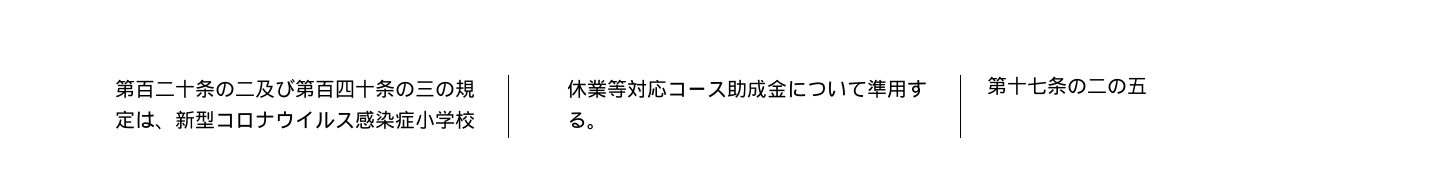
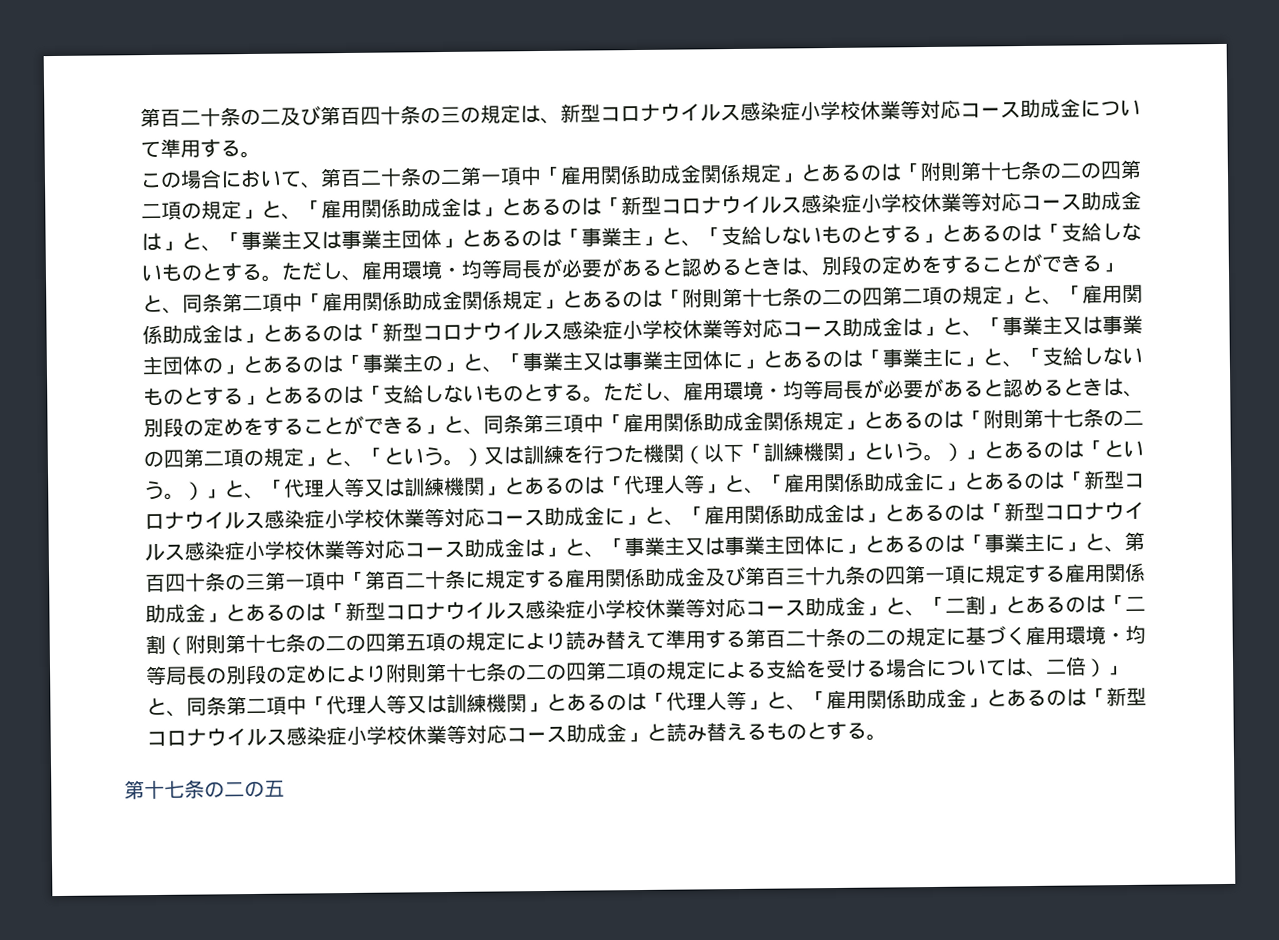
(607, 126) none -> [139,159,1142,189] [140,190,1142,220] [140,222,1142,252] [140,253,1122,282] [141,284,1143,314] [141,314,1143,345] [141,346,1143,376] [142,378,1144,407] [142,408,1144,438] [142,440,1144,468] [143,470,1145,501] [143,501,1145,530] [143,531,1145,562] [144,562,1146,593] [144,595,1146,624] [144,624,1146,656] [144,656,1127,686] [145,686,1147,717] [145,721,887,747] // この場合において、第百二十条の二第一項中「雇用関係助成金関係規定」とあるのは「附則第十七条の二の四第二項の規定」と、「雇用関係助成金は」とあるのは「新型コロナウイルス感染症小学校休業等対応コース助成金は」と、「事業主又は事業主団体」とあるのは「事業主」と、「支給しないものとする」とあるのは「支給しないものとする。ただし、雇用環境・均等局長が必要があると認めるときは、別段の定めをすることができる」と、同条第二項中「雇用関係助成金関係規定」とあるのは「附則第十七条の二の四第二項の規定」と、「雇用関係助成金は」とあるのは「新型コロナウイルス感染症小学校休業等対応コース助成金は」と、「事業主又は事業主団体の」とあるのは「事業主の」と、「事業主又は事業主団体に」とあるのは「事業主に」と、「支給しないものとする」とあるのは「支給しないものとする。ただし、雇用環境・均等局長が必要があると認めるときは、別段の定めをすることができる」と、同条第三項中「雇用関係助成金関係規定」とあるのは「附則第十七条の二の四第二項の規定」と、「という。）又は訓練を行つた機関（以下「訓練機関」という。）」とあるのは「という。）」と、「代理人等又は訓練機関」とあるのは「代理人等」と、「雇用関係助成金に」とあるのは「新型コロナウイルス感染症小学校休業等対応コース助成金に」と、「雇用関係助成金は」とあるのは「新型コロナウイルス感染症小学校休業等対応コース助成金は」と、「事業主又は事業主団体に」とあるのは「事業主に」と、第百四十条の三第一項中「第百二十条に規定する雇用関係助成金及び第百三十九条の四第一項に規定する雇用関係助成金」とあるのは「新型コロナウイルス感染症小学校休業等対応コース助成金」と、「二割」とあるのは「二割（附則第十七条の二の四第五項の規定により読み替えて準用する第百二十条の二の規定に基づく雇用環境・均等局長の別段の定めにより附則第十七条の二の四第二項の規定による支給を受ける場合については、二倍）」と、同条第二項中「代理人等又は訓練機関」とあるのは「代理人等」と、「雇用関係助成金」とあるのは「新型コロナウイルス感染症小学校休業等対応コース助成金」と読み替えるものとする。

